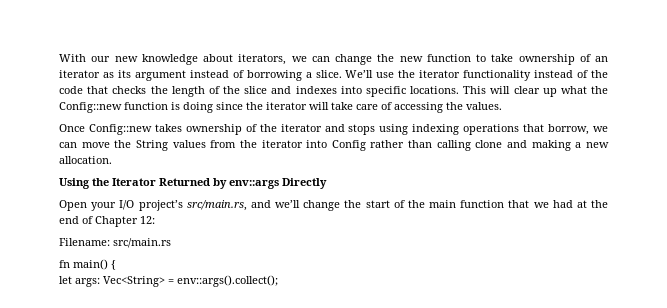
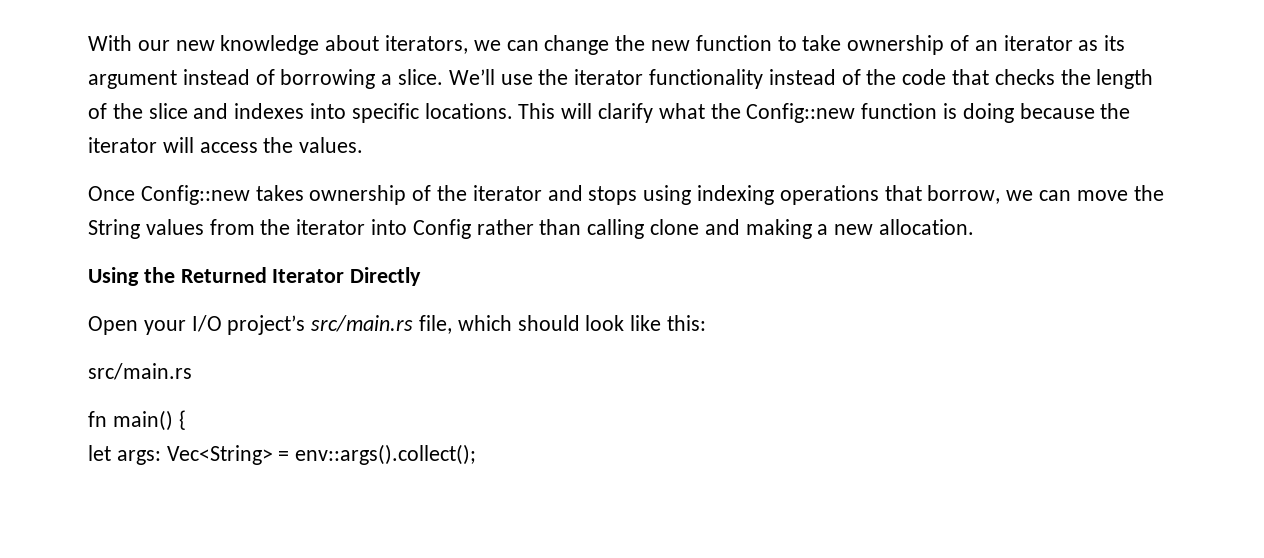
[513,86,557,97] clear up -> [598,103,654,123] clarify
[216,102,243,110] since -> [1019,103,1095,119] because
[331,102,443,113] take care of accessing -> [199,142,258,153] access
[112,178,279,189] Iterator Returned by env::args -> [180,267,345,283] Returned Iterator
[186,200,608,211] [59,216,155,227] [59,238,110,246] src/main.rs, and we’ll change the start of the main function that we had at the end of Chapter 12: // Filename: -> [311,315,707,334] src/main.rs file, which should look like this: //

